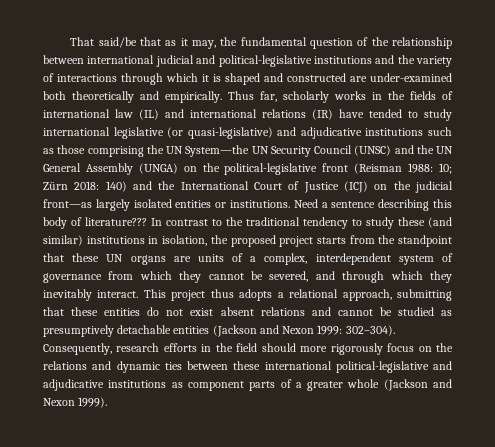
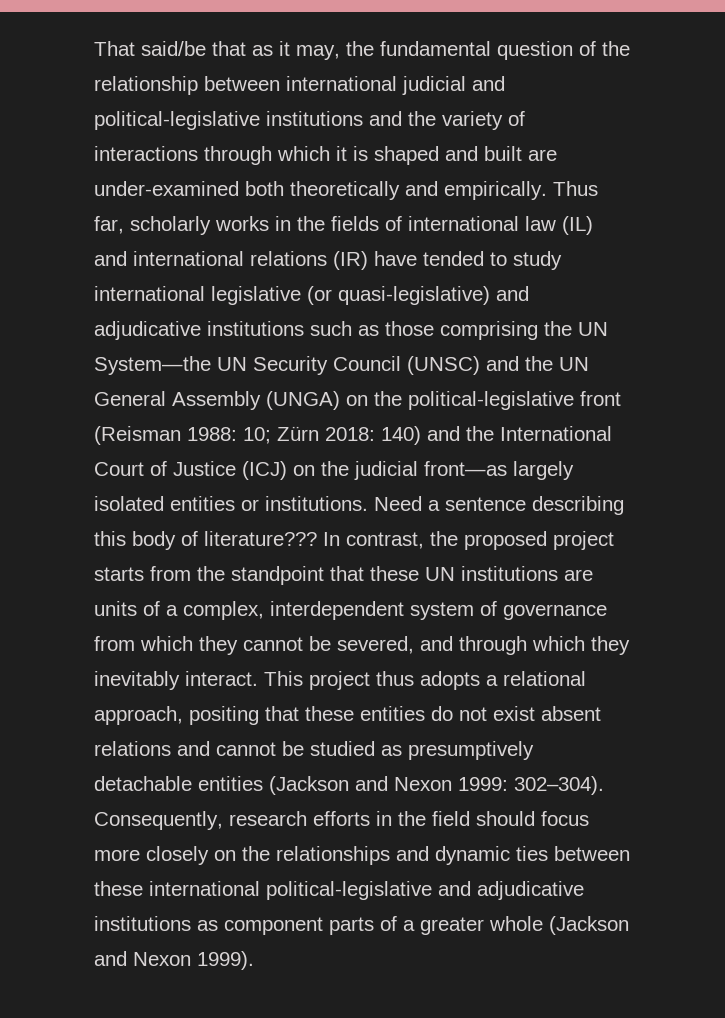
[287,73,346,82] constructed -> [484,146,522,161] built
[166,217,452,229] [43,235,208,246] contrast to the traditional tendency to study these (and similar) institutions in isolation, -> [346,532,424,549] contrast,
[130,255,166,265] organs -> [461,566,558,581] institutions
[396,289,452,301] submitting -> [189,706,259,725] positing
[300,343,453,355] [43,361,87,370] more rigorously focus on the relations -> [541,811,589,826] [94,846,390,865] focus more closely on the relationships

